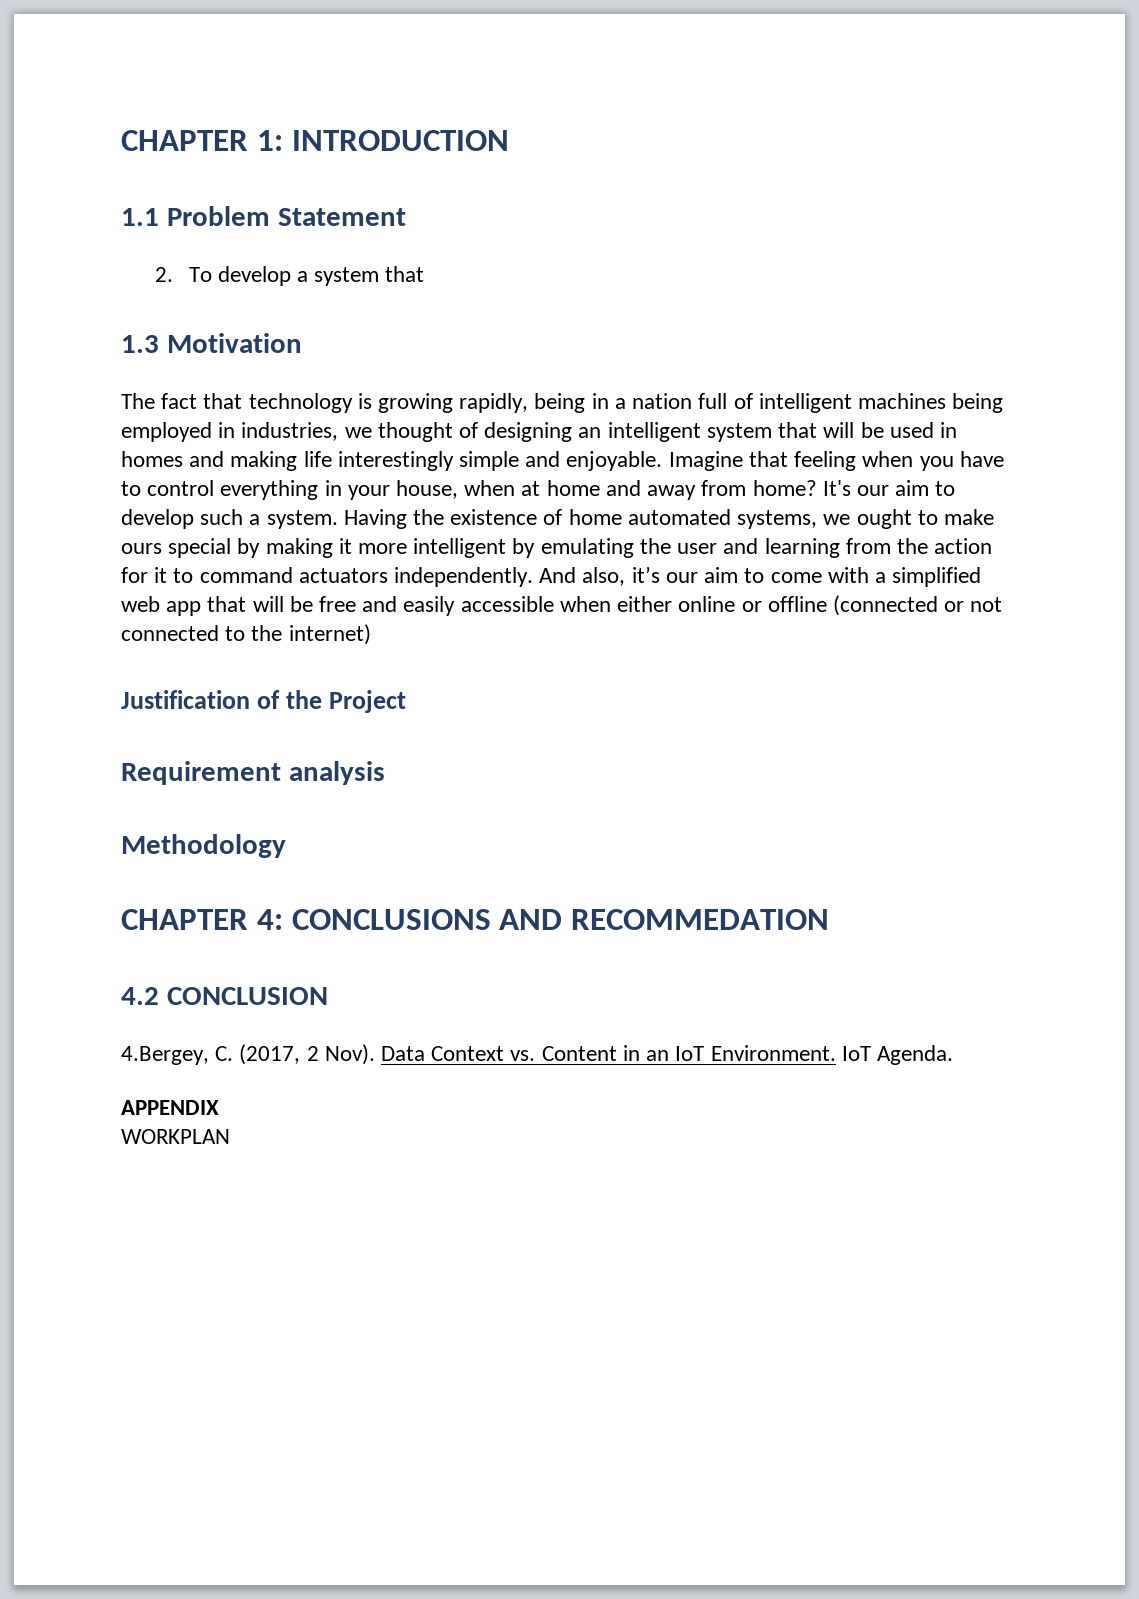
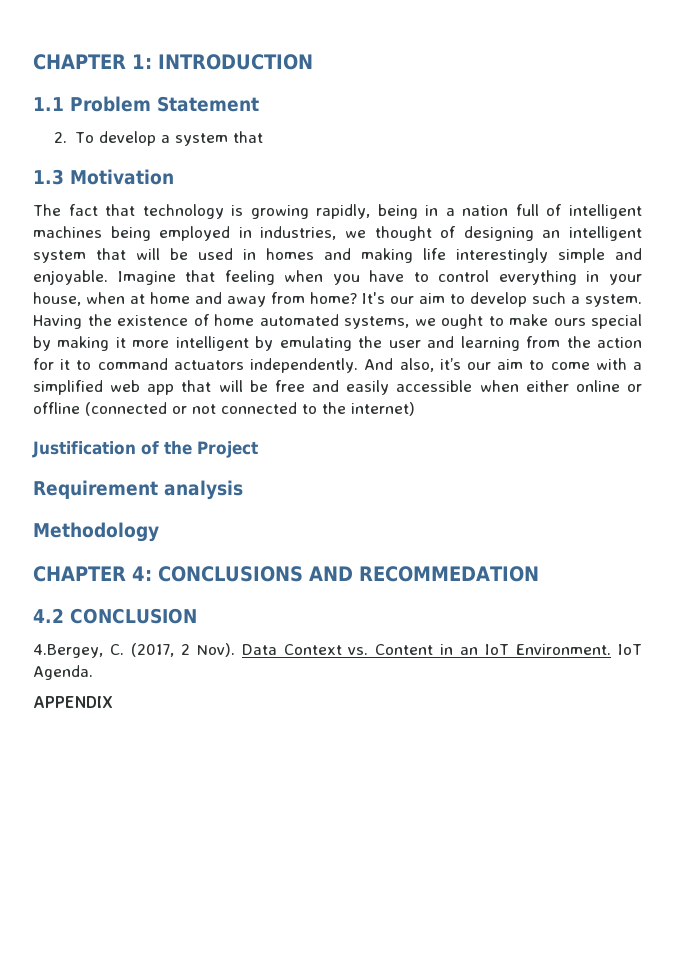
[121,1129,230,1144] // WORKPLAN -> (113, 702) none

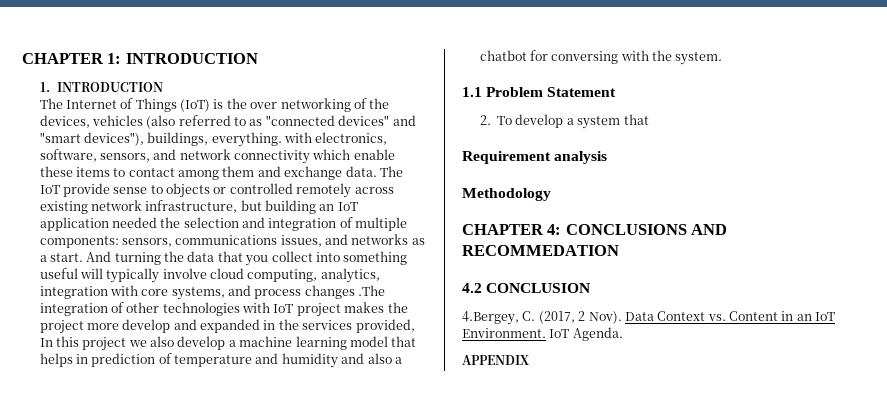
(313, 62) none -> [39,82,163,92] [39,98,390,112] [39,115,416,129] [39,132,388,147] [39,149,395,164] [39,166,403,180] [39,183,394,198] [39,200,358,214] [39,217,408,231] [39,234,425,248] [39,251,408,266] [39,268,380,283] [39,285,386,300] [39,302,408,317] [39,319,415,334] [39,336,417,351] [39,353,402,368] [479,50,723,65] // 1. INTRODUCTION // The Internet of Things (IoT) is the over networking of the devices, vehicles (also referred to as "connected devices" and "smart devices"), buildings, everything. with electronics, software, sensors, and network connectivity which enable these items to contact among them and exchange data. The IoT provide sense to objects or controlled remotely across existing network infrastructure, but building an IoT application needed the selection and integration of multiple components: sensors, communications issues, and networks as a start. And turning the data that you collect into something useful will typically involve cloud computing, analytics, integration with core systems, and process changes .The integration of other technologies with IoT project makes the project more develop and expanded in the services provided, In this project we also develop a machine learning model that helps in prediction of temperature and humidity and also a chatbot for conversing with the system.
[33,169,174,185] [33,204,643,219] [33,226,643,241] [33,248,642,263] [33,270,642,285] [33,292,642,307] [33,314,642,329] [33,336,642,351] [33,358,642,373] [33,380,642,395] [33,402,415,416] [32,441,258,458] // 1.3 Motivation // The fact that technology is growing rapidly, being in a nation full of intelligent machines being employed in industries, we thought of designing an intelligent system that will be used in homes and making life interestingly simple and enjoyable. Imagine that feeling when you have to control everything in your house, when at home and away from home? It's our aim to develop such a system. Having the existence of home automated systems, we ought to make ours special by making it more intelligent by emulating the user and learning from the action for it to command actuators independently. And also, it’s our aim to come with a simplified web app that will be free and easily accessible when either online or offline (connected or not connected to the internet) // Justification of the Project -> (649, 119) none

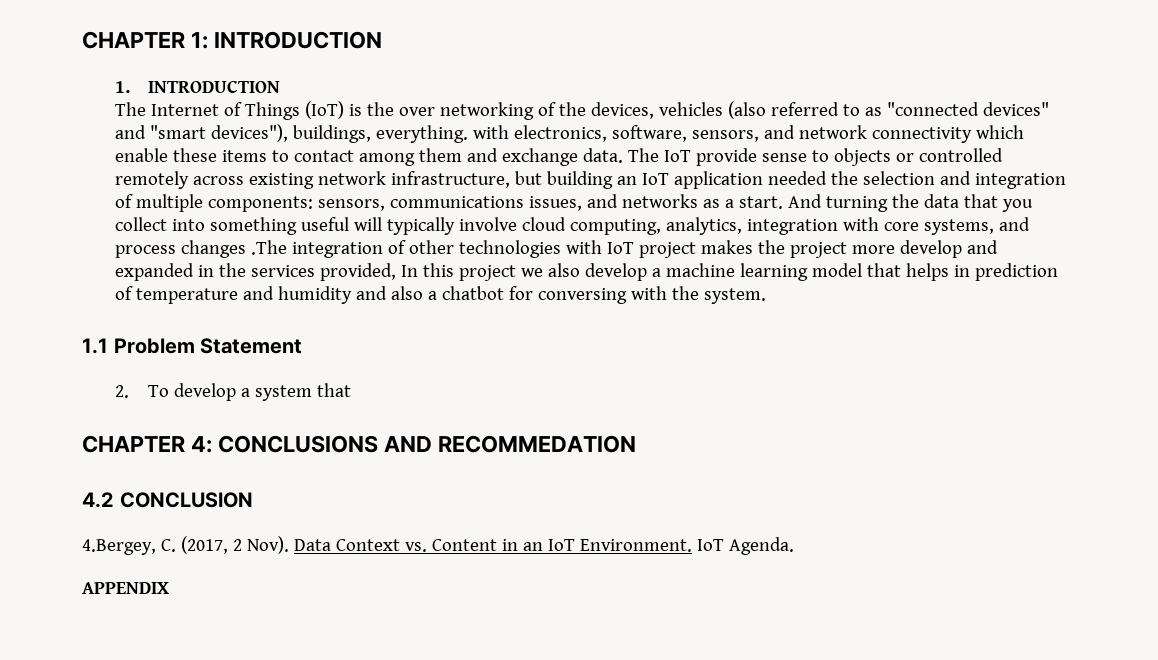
[462,151,608,164] [462,188,551,201] // Requirement analysis // Methodology -> (352, 390) none

